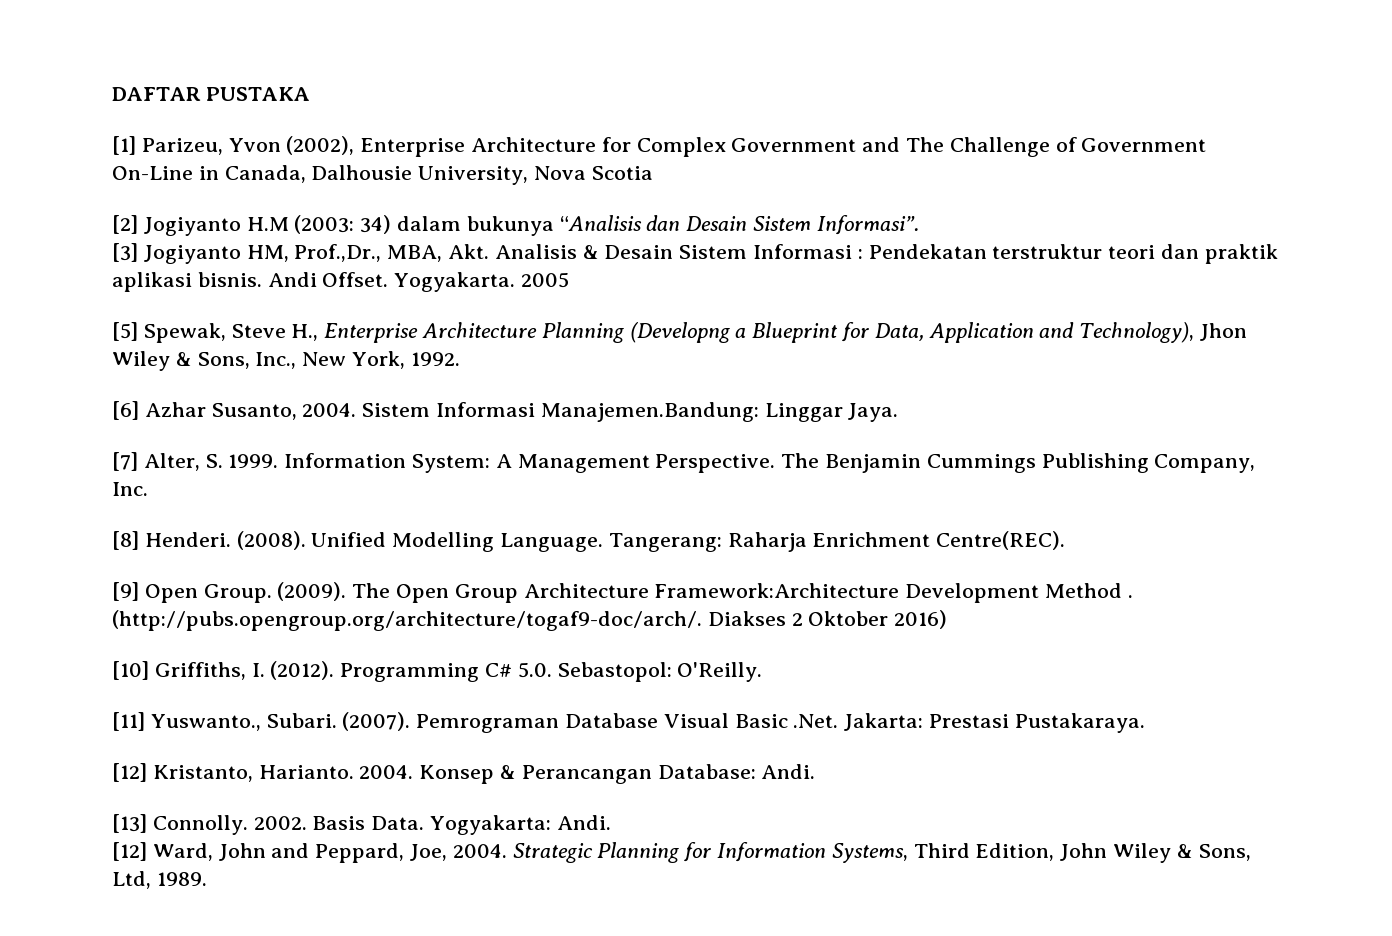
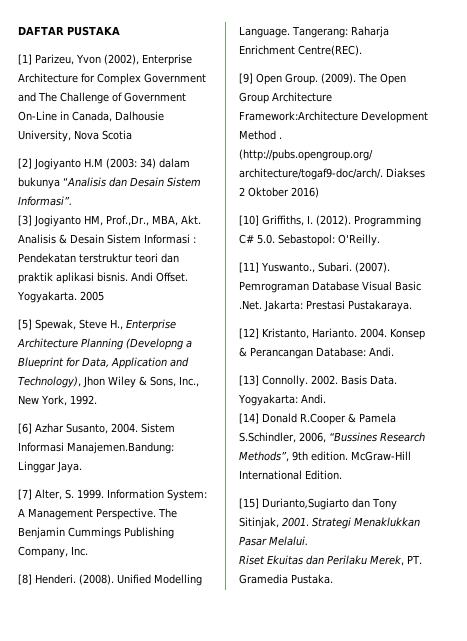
[112,842,1251,863] [112,871,207,889] [12] Ward, John and Peppard, Joe, 2004. Strategic Planning for Information Systems, Third Edition, John Wiley & Sons, Ltd, 1989. -> [239,413,396,425] [239,432,425,443] [239,451,411,462] [239,470,342,480] [239,498,397,510] [239,517,420,529] [239,536,308,546] [239,555,422,566] [239,574,333,584] [14] Donald R.Cooper & Pamela S.Schindler, 2006, “Bussines Research Methods”, 9th edition. McGraw-Hill International Edition. // [15] Durianto,Sugiarto dan Tony Sitinjak, 2001. Strategi Menaklukkan Pasar Melalui. // Riset Ekuitas dan Perilaku Merek, PT. Gramedia Pustaka.

